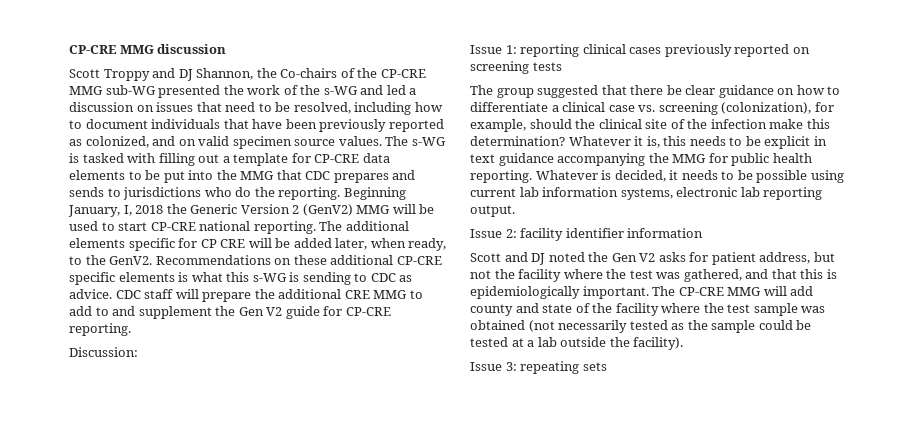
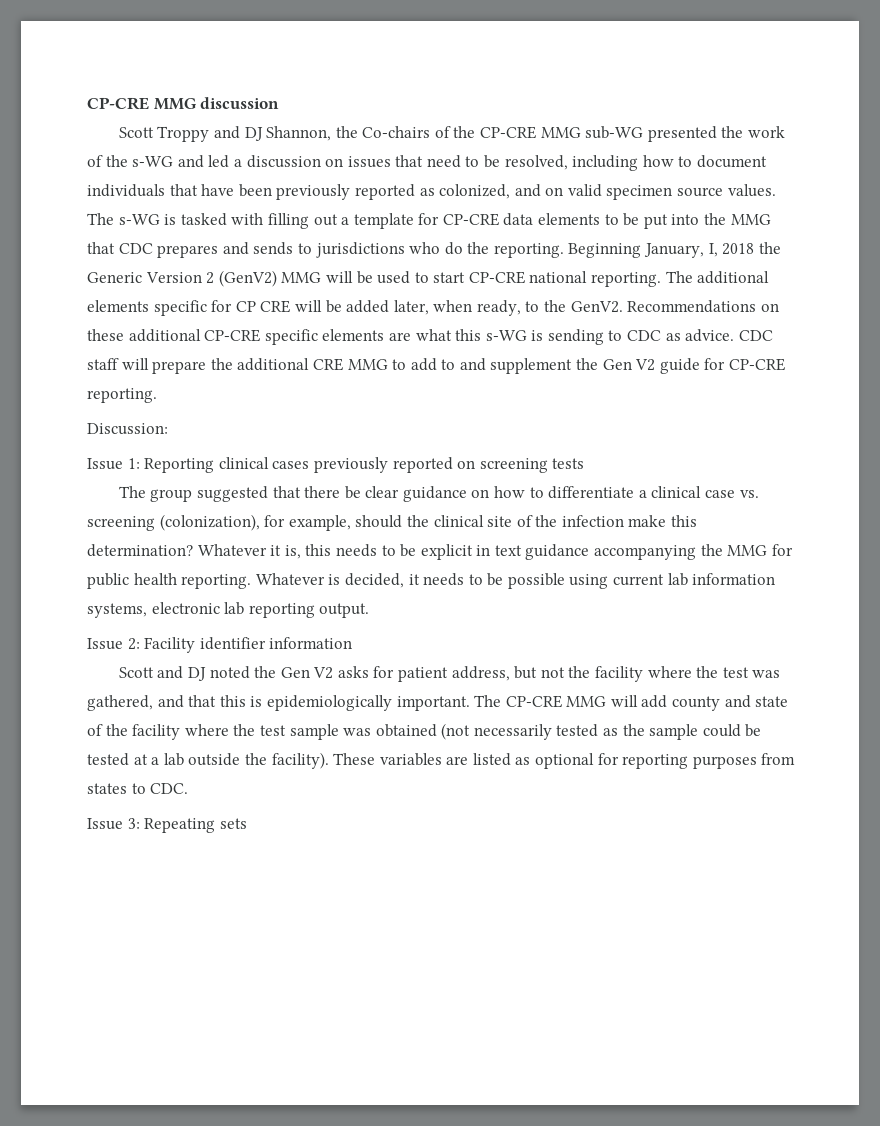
[178,272,189,282] is -> [388,332,411,341] are
[520,44,580,57] reporting -> [144,458,215,473] Reporting
[520,228,564,241] facility -> [144,637,196,653] Facility
(684, 343) none -> [333,753,796,769] [87,783,189,794] These variables are listed as optional for reporting purposes from states to CDC.
[520,361,580,374] repeating -> [144,818,216,833] Repeating

